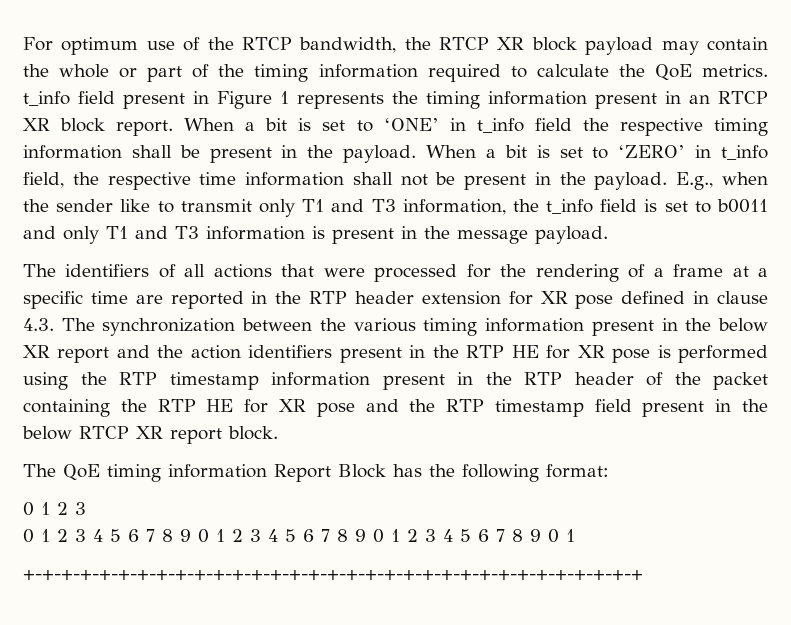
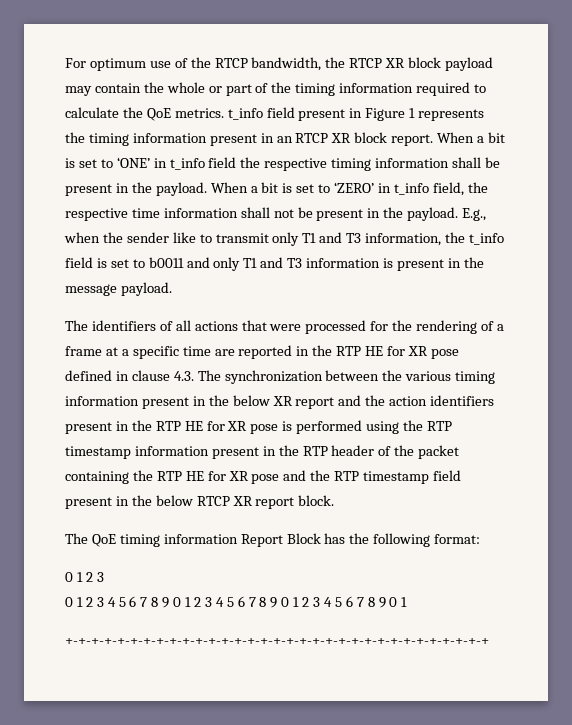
[355,291,501,305] header extension -> [365,346,384,356] HE

